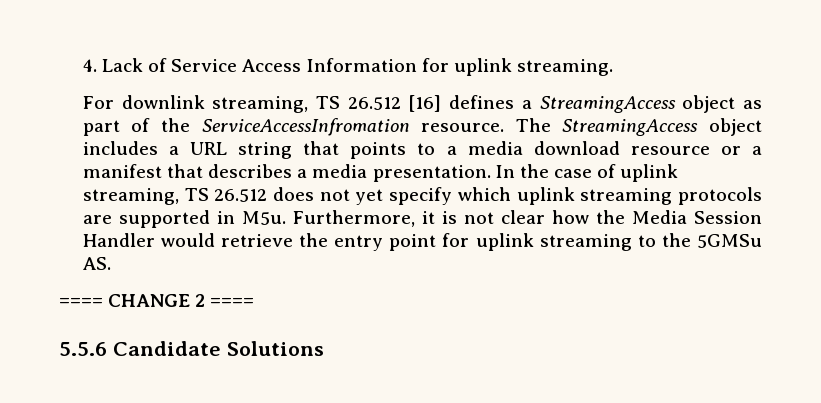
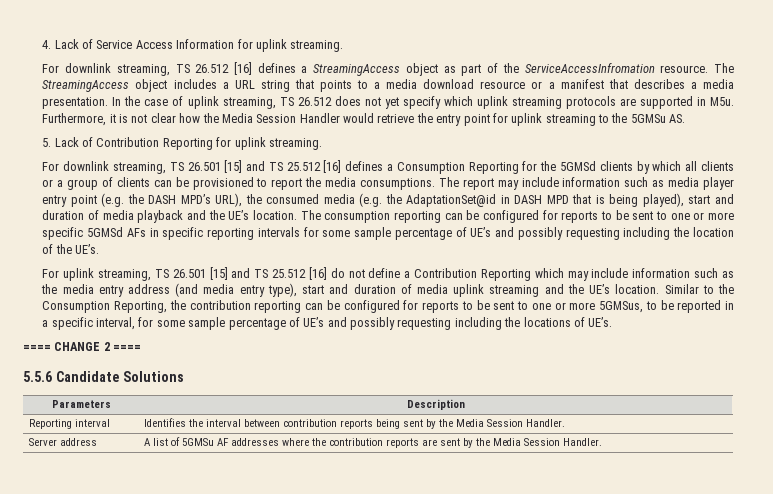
(111, 263) none -> [42,137,322,150] [42,160,734,174] [42,177,734,190] [42,193,734,207] [42,210,734,223] [42,227,734,240] [42,244,100,254] [42,267,734,281] [41,283,735,297] [42,300,734,313] [42,317,613,330] // 5. Lack of Contribution Reporting for uplink streaming. // For downlink streaming, TS 26.501 [15] and TS 25.512 [16] defines a Consumption Reporting for the 5GMSd clients by which all clients or a group of clients can be provisioned to report the media consumptions. The report may include information such as media player entry point (e.g. the DASH MPD’s URL), the consumed media (e.g. the AdaptationSet@id in DASH MPD that is being played), start and duration of media playback and the UE’s location. The consumption reporting can be configured for reports to be sent to one or more specific 5GMSd AFs in specific reporting intervals for some sample percentage of UE’s and possibly requesting including the location of the UE’s. // For uplink streaming, TS 26.501 [15] and TS 25.512 [16] do not define a Contribution Reporting which may include information such as the media entry address (and media entry type), start and duration of media uplink streaming and the UE’s location. Similar to the Consumption Reporting, the contribution reporting can be configured for reports to be sent to one or more 5GMSus, to be reported in a specific interval, for some sample percentage of UE’s and possibly requesting including the locations of UE’s.
(324, 348) none -> [51,400,111,408] [406,399,465,410] [28,419,110,429] [143,418,565,429] [28,438,97,446] [143,437,602,448] // Parameters | Description // Reporting interval | Identifies the interval between contribution reports being sent by the Media Session Handler. // Server address | A list of 5GMSu AF addresses where the contribution reports are sent by the Media Session Handler.

